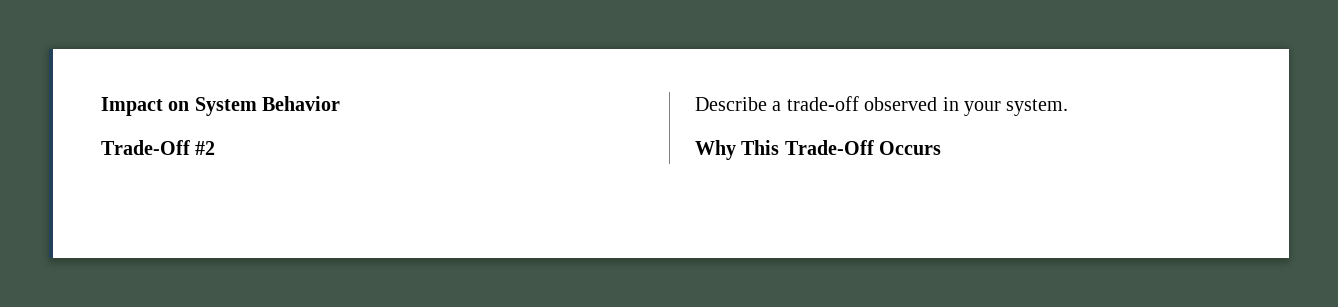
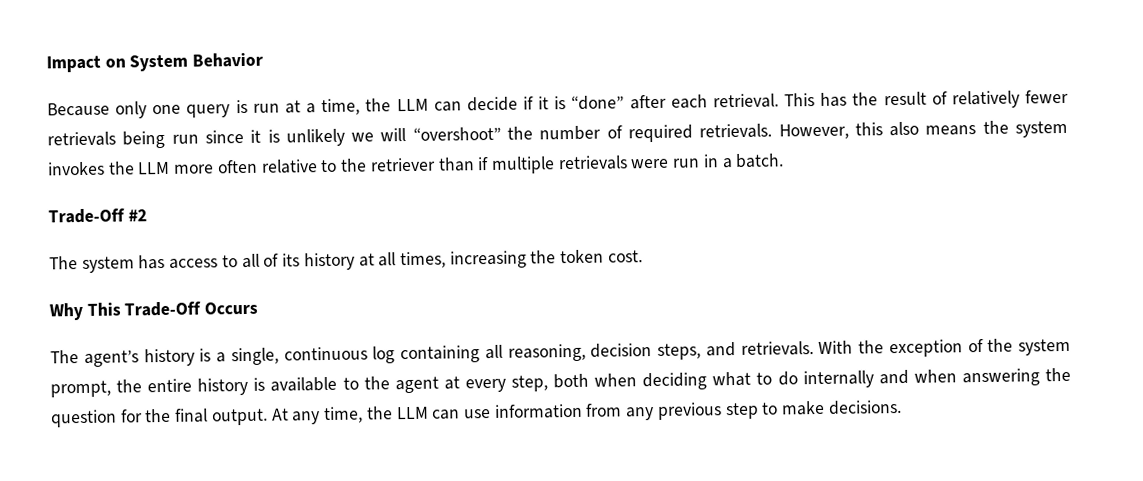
[101,140,216,155] [695,96,1069,116] [695,140,942,160] Trade-Off #2 // Describe a trade-off observed in your system. // Why This Trade-Off Occurs -> [47,89,1070,119] [47,120,1068,149] [48,153,785,176] [48,208,147,224] [49,249,643,273] [49,301,259,321] [50,338,1071,367] [50,367,1072,398] [51,399,902,428] Because only one query is run at a time, the LLM can decide if it is “done” after each retrieval. This has the result of relatively fewer retrievals being run since it is unlikely we will “overshoot” the number of required retrievals. However, this also means the system invokes the LLM more often relative to the retriever than if multiple retrievals were run in a batch. // Trade-Off #2 // The system has access to all of its history at all times, increasing the token cost. // Why This Trade-Off Occurs // The agent’s history is a single, continuous log containing all reasoning, decision steps, and retrievals. With the exception of the system prompt, the entire history is available to the agent at every step, both when deciding what to do internally and when answering the question for the final output. At any time, the LLM can use information from any previous step to make decisions.

